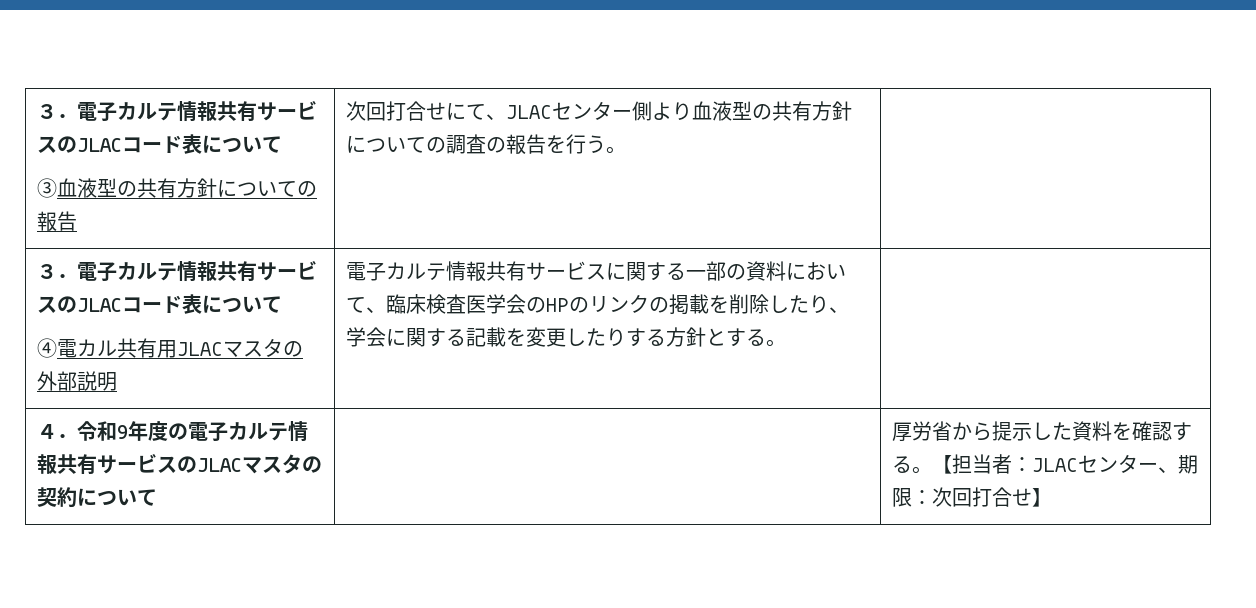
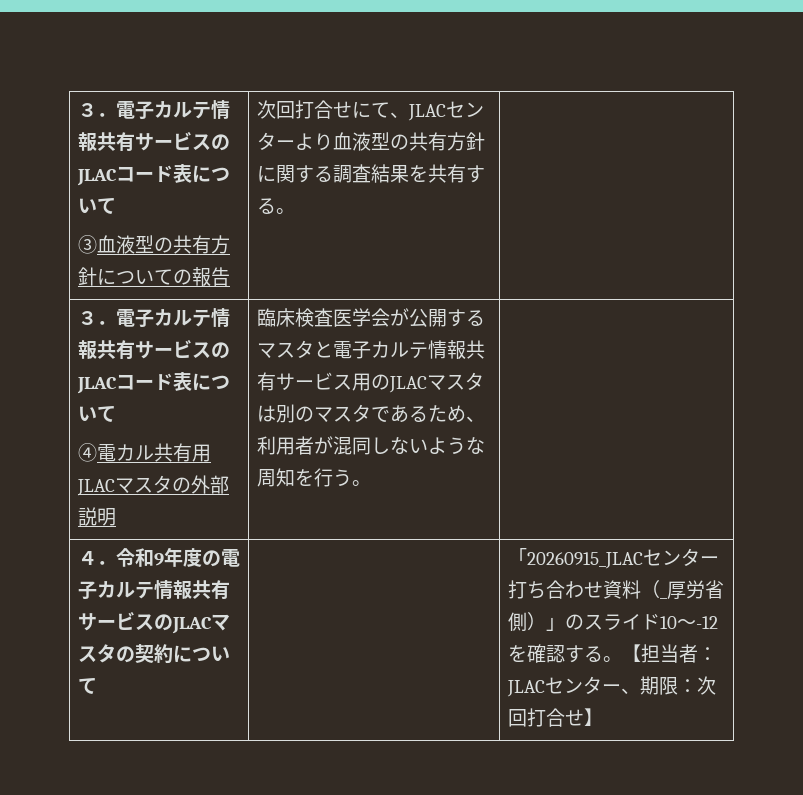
[632,101,653,121] 側 -> (295, 144) none
[366,134,607,155] ついての調査の報告を行う -> [275,164,485,183] [256,198,276,214] 関する調査結果を共有する
[346,261,847,282] [346,294,850,315] [346,327,767,347] 電子カルテ情報共有サービスに関する一部の資料において、臨床検査医学会のHPのリンクの掲載を削除したり、学会に関する記載を変更したりする方針とする -> [256,308,485,327] [256,340,485,360] [256,372,484,393] [256,404,485,423] [256,436,485,455] [256,468,352,487] 臨床検査医学会が公開するマスタと電子カルテ情報共有サービス用のJLACマスタは別のマスタであるため、利用者が混同しないような周知を行う
[892,421,1113,441] 厚労省から提示した資料 -> [507,548,719,569] [507,580,724,599] [507,612,718,631] 「20260915_JLACセンター打ち合わせ資料（_厚労省側）」のスライド10～-12

